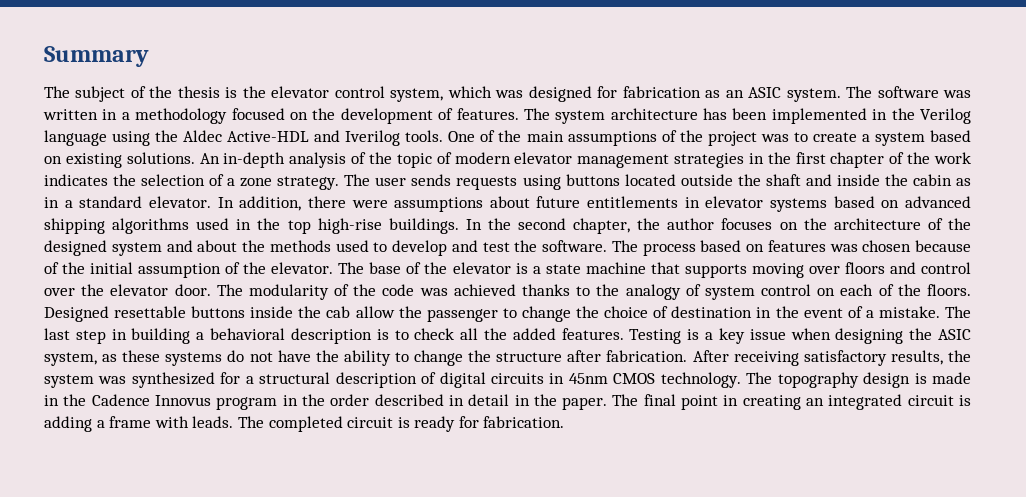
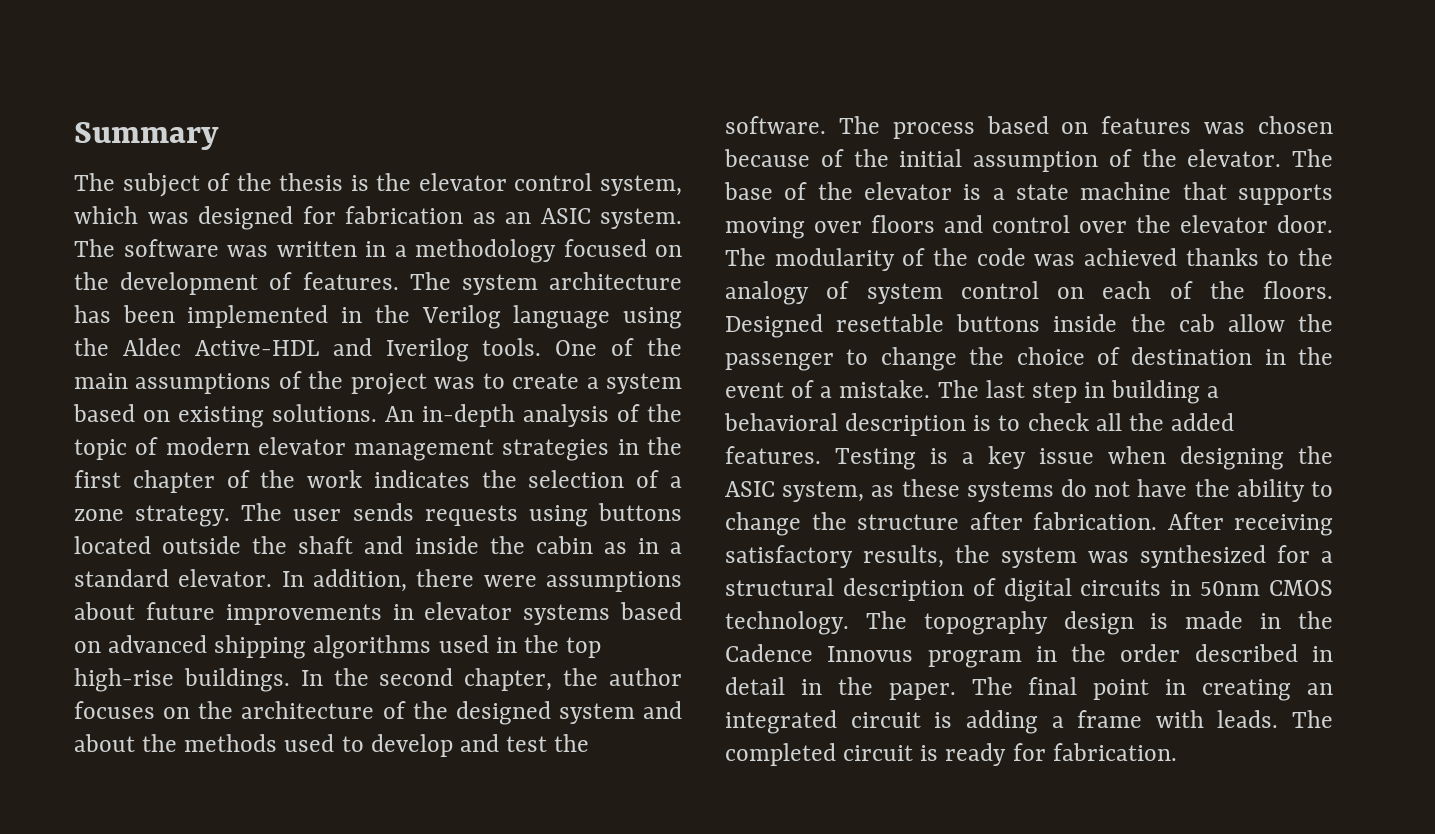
[587,196,679,208] entitlements -> [225,604,382,625] improvements
[568,373,608,384] 45nm -> [1200,581,1261,596] 50nm

